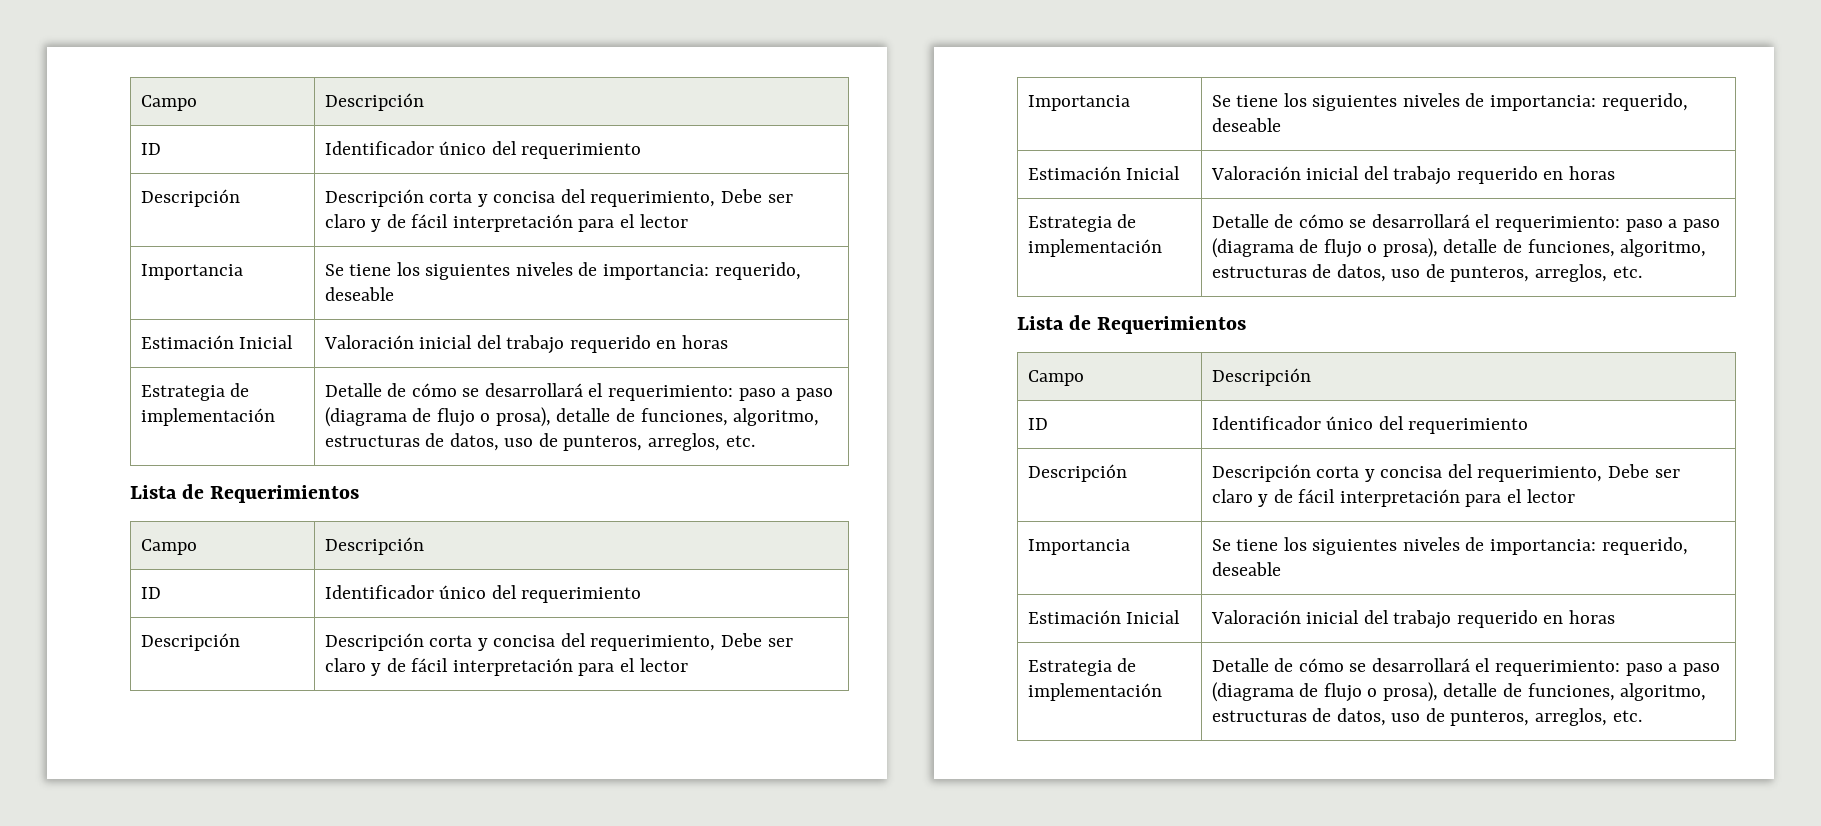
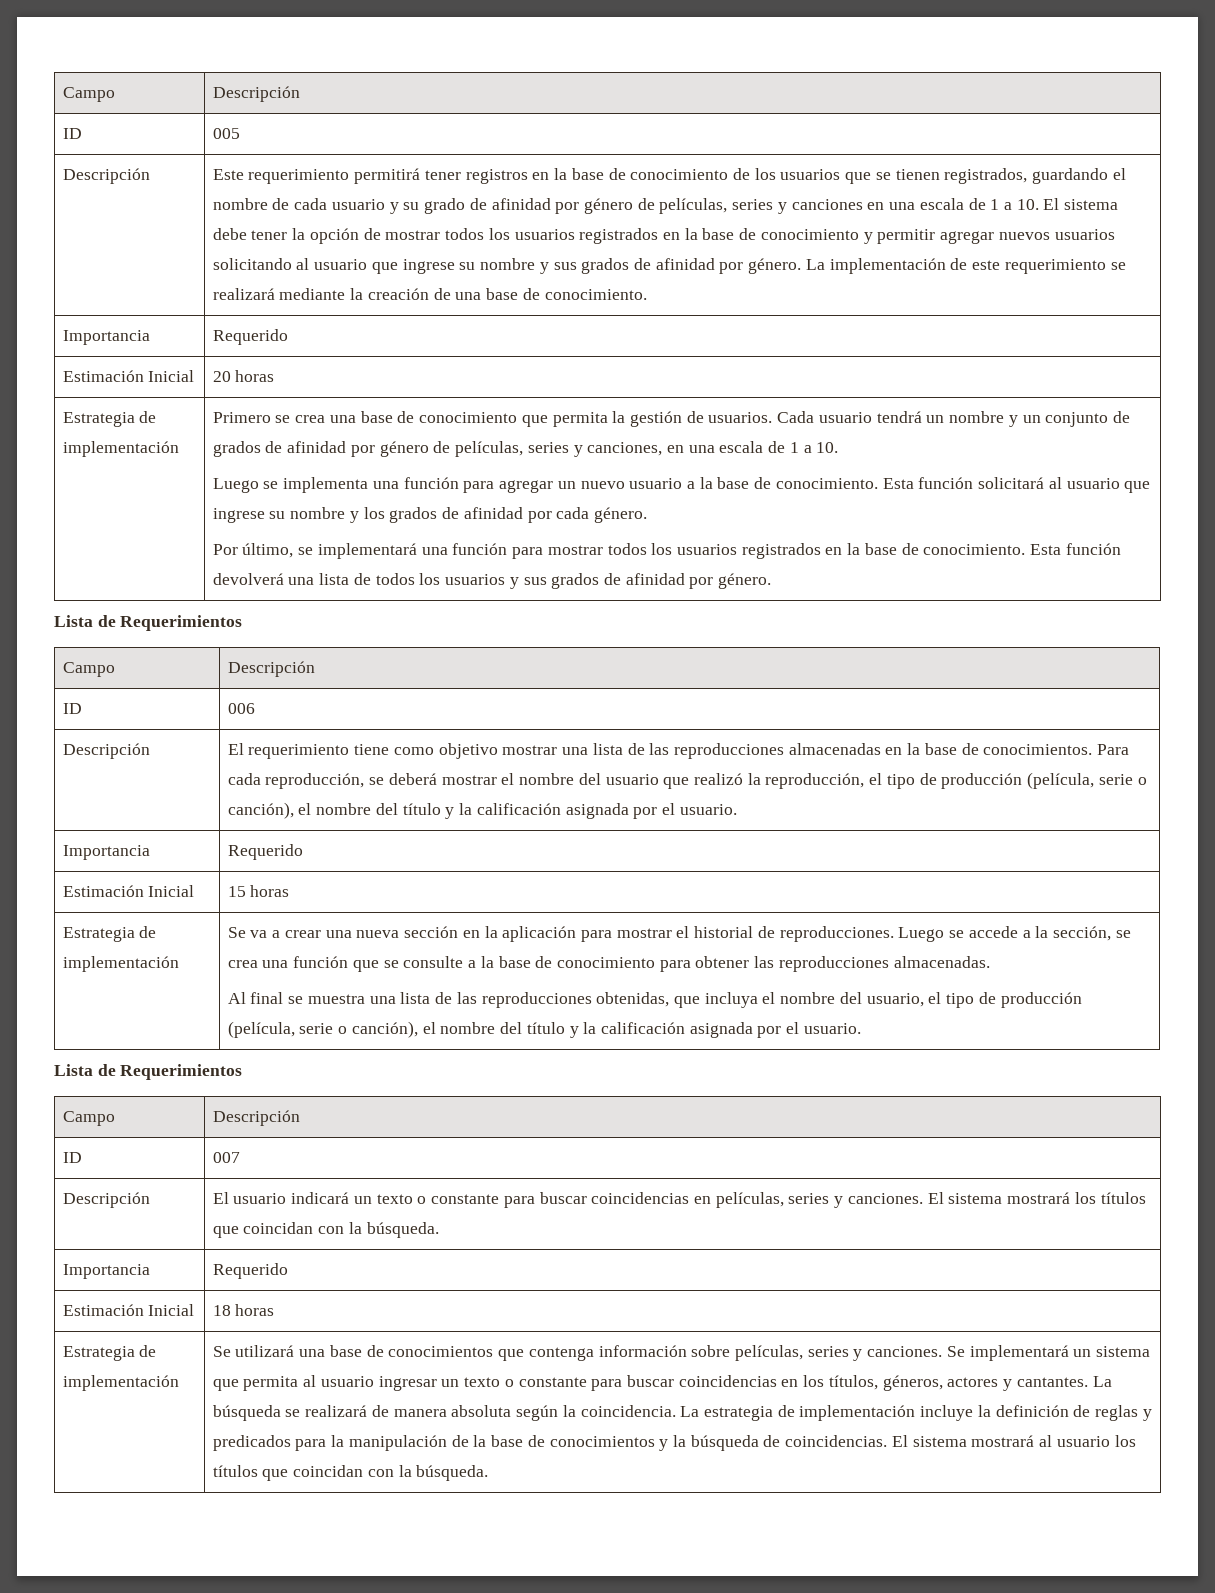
[140,95,197,111] [324,93,424,111] [140,143,161,155] [324,141,642,159] [140,189,240,207] [324,189,793,207] [324,214,688,232] [140,264,243,280] [324,262,801,280] [324,287,394,301] [140,335,294,349] [323,335,729,354] [140,383,250,401] [140,408,275,426] [324,383,833,401] [324,407,820,427] [324,433,755,451] [130,484,360,503] [140,539,197,555] [324,537,424,555] [140,587,161,599] [324,585,642,603] [140,633,240,651] [324,633,793,651] [324,658,688,676] [1027,95,1130,111] [1211,93,1688,111] [1211,118,1281,132] [1027,166,1181,180] [1210,166,1616,185] [1027,214,1137,232] [1027,239,1162,257] [1211,214,1720,232] [1211,238,1707,258] [1211,264,1642,282] [1017,315,1247,334] [1027,370,1084,386] [1211,368,1311,386] [1027,418,1048,430] [1211,416,1529,434] [1027,464,1127,482] [1211,464,1680,482] [1211,489,1575,507] [1027,539,1130,555] [1211,537,1688,555] [1211,562,1281,576] [1027,610,1181,624] [1210,610,1616,629] [1027,658,1137,676] [1027,683,1162,701] [1211,658,1720,676] [1211,682,1707,702] [1211,708,1642,726] Campo | Descripción // ID | Identificador único del requerimiento // Descripción | Descripción corta y concisa del requerimiento, Debe ser claro y de fácil interpretación para el lector // Importancia | Se tiene los siguientes niveles de importancia: requerido, deseable // Estimación Inicial | Valoración inicial del trabajo requerido en horas // Estrategia de implementación | Detalle de cómo se desarrollará el requerimiento: paso a paso (diagrama de flujo o prosa), detalle de funciones, algoritmo, estructuras de datos, uso de punteros, arreglos, etc. // Lista de Requerimientos // Campo | Descripción // ID | Identificador único del requerimiento // Descripción | Descripción corta y concisa del requerimiento, Debe ser claro y de fácil interpretación para el lector // Importancia | Se tiene los siguientes niveles de importancia: requerido, deseable // Estimación Inicial | Valoración inicial del trabajo requerido en horas // Estrategia de implementación | Detalle de cómo se desarrollará el requerimiento: paso a paso (diagrama de flujo o prosa), detalle de funciones, algoritmo, estructuras de datos, uso de punteros, arreglos, etc. // Lista de Requerimientos // Campo | Descripción // ID | Identificador único del requerimiento // Descripción | Descripción corta y concisa del requerimiento, Debe ser claro y de fácil interpretación para el lector // Importancia | Se tiene los siguientes niveles de importancia: requerido, deseable // Estimación Inicial | Valoración inicial del trabajo requerido en horas // Estrategia de implementación | Detalle de cómo se desarrollará el requerimiento: paso a paso (diagrama de flujo o prosa), detalle de funciones, algoritmo, estructuras de datos, uso de punteros, arreglos, etc. -> [62,87,115,102] [212,86,300,102] [62,128,82,139] [212,128,240,139] [62,168,150,184] [212,168,1126,184] [212,198,1119,214] [212,228,1115,244] [212,258,1126,274] [212,288,647,300] [62,330,150,345] [212,329,288,345] [62,370,195,382] [212,370,275,382] [62,411,157,427] [62,441,179,457] [212,411,1130,427] [212,441,839,457] [212,477,1151,493] [212,507,647,523] [212,543,1121,559] [212,573,772,589] [54,615,243,631] [62,662,115,677] [227,661,315,677] [62,703,82,714] [227,703,255,714] [62,743,150,759] [227,743,1130,759] [227,772,1147,789] [227,802,737,819] [62,845,150,860] [227,844,303,860] [62,885,195,897] [227,885,290,897] [62,926,157,942] [62,956,179,972] [227,926,1131,942] [227,956,990,972] [227,992,1082,1008] [227,1021,861,1038] [54,1064,243,1080] [62,1111,115,1126] [212,1110,300,1126] [62,1152,82,1163] [212,1152,240,1163] [62,1192,150,1208] [212,1192,1146,1208] [212,1222,439,1238] [62,1264,150,1279] [212,1263,288,1279] [62,1304,195,1316] [212,1304,275,1316] [62,1345,157,1361] [62,1375,179,1391] [212,1345,1151,1361] [212,1375,1112,1391] [212,1405,1152,1421] [212,1435,1136,1451] [212,1465,489,1481] Campo | Descripción // ID | 005 // Descripción | Este requerimiento permitirá tener registros en la base de conocimiento de los usuarios que se tienen registrados, guardando el nombre de cada usuario y su grado de afinidad por género de películas, series y canciones en una escala de 1 a 10. El sistema debe tener la opción de mostrar todos los usuarios registrados en la base de conocimiento y permitir agregar nuevos usuarios solicitando al usuario que ingrese su nombre y sus grados de afinidad por género. La implementación de este requerimiento se realizará mediante la creación de una base de conocimiento. // Importancia | Requerido // Estimación Inicial | 20 horas // Estrategia de implementación | Primero se crea una base de conocimiento que permita la gestión de usuarios. Cada usuario tendrá un nombre y un conjunto de grados de afinidad por género de películas, series y canciones, en una escala de 1 a 10. // Luego se implementa una función para agregar un nuevo usuario a la base de conocimiento. Esta función solicitará al usuario que ingrese su nombre y los grados de afinidad por cada género. // Por último, se implementará una función para mostrar todos los usuarios registrados en la base de conocimiento. Esta función devolverá una lista de todos los usuarios y sus grados de afinidad por género. // Lista de Requerimientos // Campo | Descripción // ID | 006 // Descripción | El requerimiento tiene como objetivo mostrar una lista de las reproducciones almacenadas en la base de conocimientos. Para cada reproducción, se deberá mostrar el nombre del usuario que realizó la reproducción, el tipo de producción (película, serie o canción), el nombre del título y la calificación asignada por el usuario. // Importancia | Requerido // Estimación Inicial | 15 horas // Estrategia de implementación | Se va a crear una nueva sección en la aplicación para mostrar el historial de reproducciones. Luego se accede a la sección, se crea una función que se consulte a la base de conocimiento para obtener las reproducciones almacenadas. // Al final se muestra una lista de las reproducciones obtenidas, que incluya el nombre del usuario, el tipo de producción (película, serie o canción), el nombre del título y la calificación asignada por el usuario. // Lista de Requerimientos // Campo | Descripción // ID | 007 // Descripción | El usuario indicará un texto o constante para buscar coincidencias en películas, series y canciones. El sistema mostrará los títulos que coincidan con la búsqueda. // Importancia | Requerido // Estimación Inicial | 18 horas // Estrategia de implementación | Se utilizará una base de conocimientos que contenga información sobre películas, series y canciones. Se implementará un sistema que permita al usuario ingresar un texto o constante para buscar coincidencias en los títulos, géneros, actores y cantantes. La búsqueda se realizará de manera absoluta según la coincidencia. La estrategia de implementación incluye la definición de reglas y predicados para la manipulación de la base de conocimientos y la búsqueda de coincidencias. El sistema mostrará al usuario los títulos que coincidan con la búsqueda.

